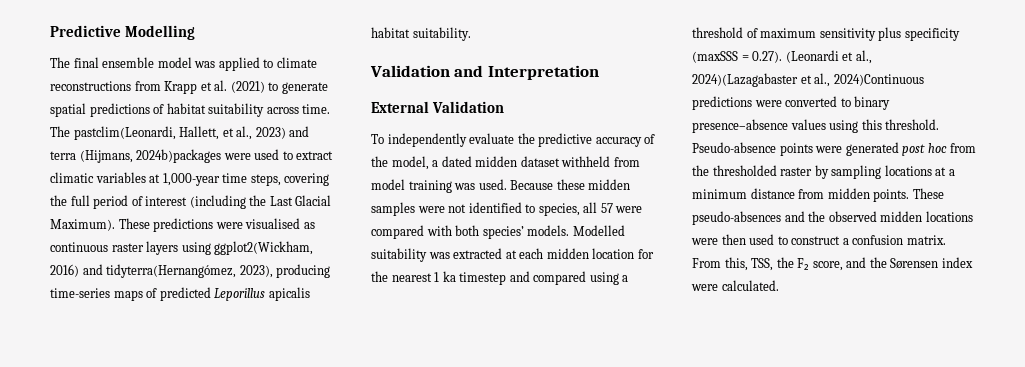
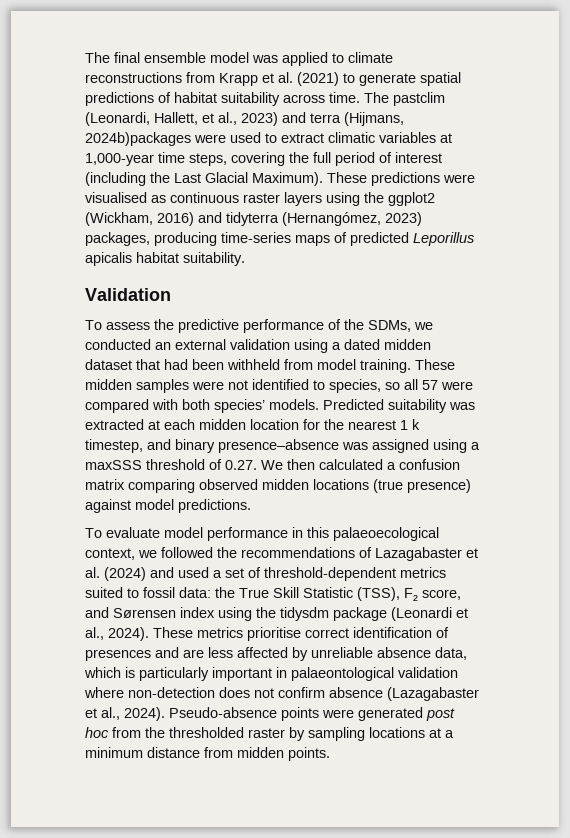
[50,25,195,40] Predictive Modelling // -> (85, 57) none
[73,126,176,140] pastclim(Leonardi, -> [393,92,445,106] [85,112,150,126] pastclim (Leonardi,
[214,241,314,255] [50,264,273,278] ggplot2(Wickham, 2016) and tidyterra(Hernangómez, 2023), -> [364,192,435,206] [85,212,422,226] [85,232,150,246] the ggplot2 (Wickham, 2016) and tidyterra (Hernangómez, 2023) packages,
[454,65,599,80] [371,101,504,113] [371,133,515,147] and Interpretation // External Validation // To independently evaluate -> [85,320,150,330] // To assess
[595,137,642,147] accuracy -> [243,319,324,333] performance
[391,156,640,170] [371,179,585,193] model, a dated midden dataset withheld from model training was used. Because these -> [368,320,433,332] [85,339,431,353] [85,359,455,373] SDMs, we conducted an external validation using a dated midden dataset that had been withheld from model training. These
(580, 209) none -> [385,382,400,390] so
[572,225,625,236] Modelled -> [323,399,384,410] Predicted
[442,271,629,285] ka timestep and compared using a -> [412,419,420,430] [85,439,480,453] [85,460,142,470] k timestep, and binary presence–absence was assigned using a maxSSS
[760,27,960,41] [692,50,872,64] [692,73,924,87] [692,96,891,110] [692,119,940,133] maximum sensitivity plus specificity (maxSSS = 0.27). (Leonardi et al., 2024)(Lazagabaster et al., 2024)Continuous predictions were converted to binary presence–absence values using this threshold. -> [225,459,460,470] [85,479,471,493] [85,499,251,513] [85,527,439,541] [85,547,478,561] [85,567,446,581] [85,587,461,601] [85,607,468,621] [85,627,449,641] [85,647,467,661] [84,667,458,681] [84,687,479,701] [85,707,165,721] 0.27. We then calculated a confusion matrix comparing observed midden locations (true presence) against model predictions. // To evaluate model performance in this palaeoecological context, we followed the recommendations of Lazagabaster et al. (2024) and used a set of threshold-dependent metrics suited to fossil data: the True Skill Statistic (TSS), F₂ score, and Sørensen index using the tidysdm package (Leonardi et al., 2024). These metrics prioritise correct identification of presences and are less affected by unreliable absence data, which is particularly important in palaeontological validation where non-detection does not confirm absence (Lazagabaster et al., 2024).
[912,188,944,199] [692,211,973,225] [691,234,946,245] [692,257,973,271] [691,280,779,291] These pseudo-absences and the observed midden locations were then used to construct a confusion matrix. From this, TSS, the F₂ score, and the Sørensen index were calculated. -> (330, 754) none

